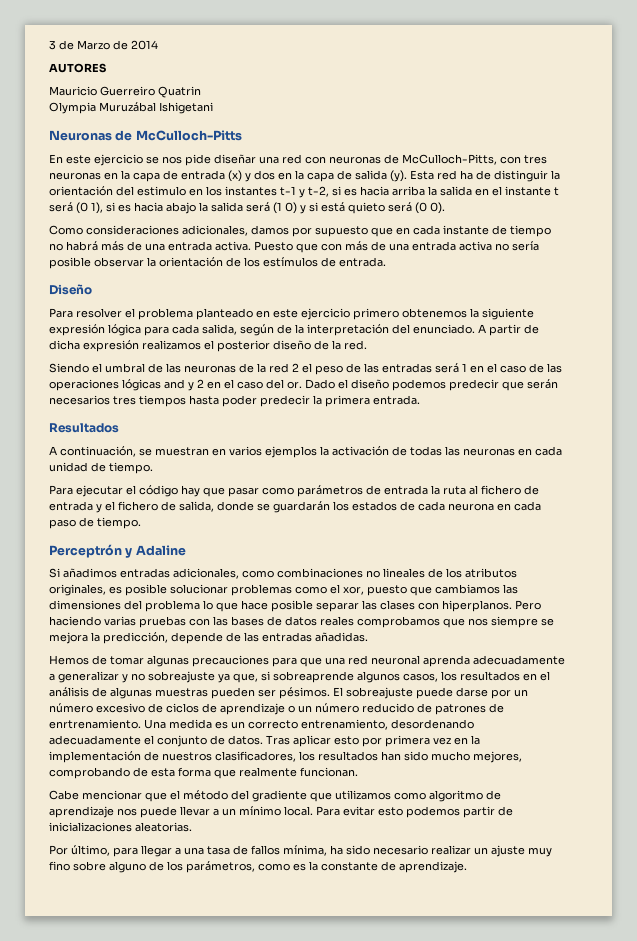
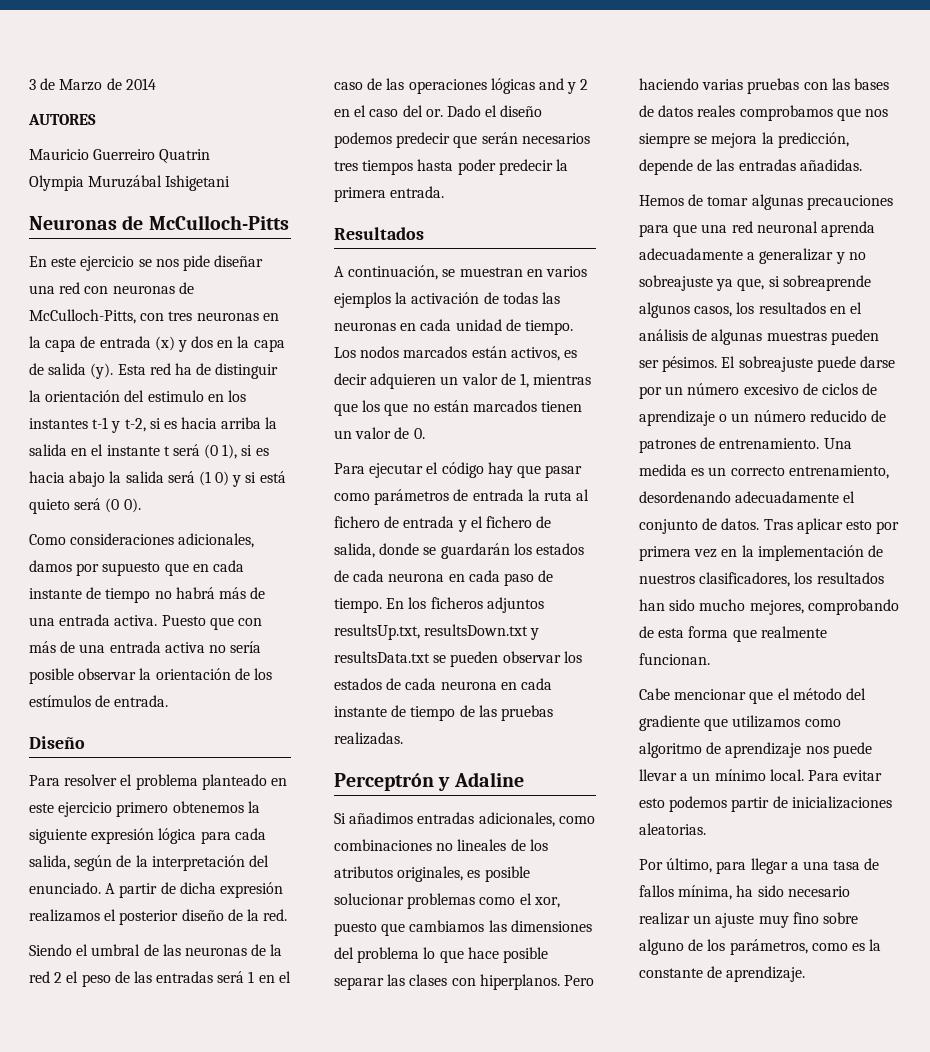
(153, 468) none -> [334,346,577,361] [334,373,592,389] [334,400,583,416] [334,427,425,439] Los nodos marcados están activos, es decir adquieren un valor de 1, mientras que los que no están marcados tienen un valor de 0.
(141, 523) none -> [386,597,544,613] [334,624,540,640] [334,651,582,667] [334,678,552,690] [334,705,553,721] [334,732,403,745] En los ficheros adjuntos resultsUp.txt, resultsDown.txt y resultsData.txt se pueden observar los estados de cada neurona en cada instante de tiempo de las pruebas realizadas.
[49,719,141,729] enrtrenamiento. -> [719,438,820,449] entrenamiento.

